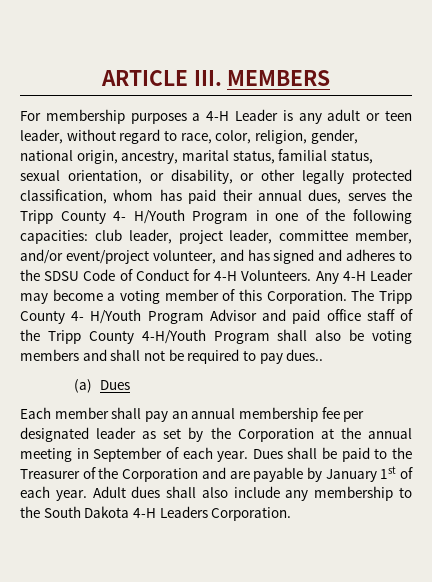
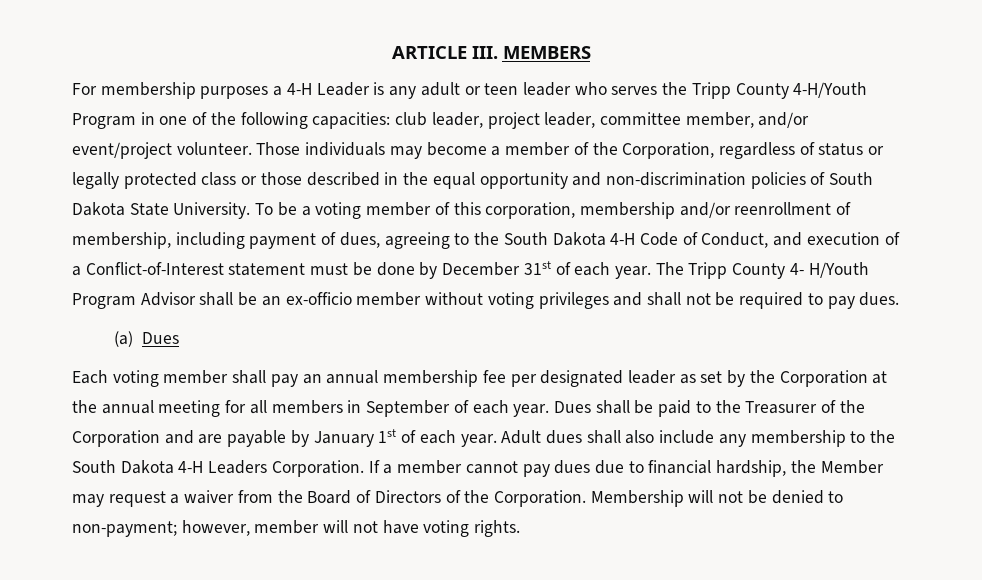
[20,129,358,144] [20,149,373,164] [20,169,412,184] [20,189,342,204] leader, without regard to race, color, religion, gender, national origin, ancestry, marital status, familial status, sexual orientation, or disability, or other legally protected classification, whom has paid their annual dues, -> [522,82,607,96] leader who
[113,209,185,224] 4- H/Youth -> [793,82,868,98] 4-H/Youth
[152,249,412,264] [20,269,413,284] [20,289,347,304] volunteer, and has signed and adheres to the SDSU Code of Conduct for 4-H Volunteers. Any 4-H Leader may become a voting member of this Corporation. -> [176,142,885,159] [72,172,874,189] [72,202,852,219] [72,232,900,249] [72,261,651,279] volunteer. Those individuals may become a member of the Corporation, regardless of status or legally protected class or those described in the equal opportunity and non-discrimination policies of South Dakota State University. To be a voting member of this corporation, membership and/or reenrollment of membership, including payment of dues, agreeing to the South Dakota 4-H Code of Conduct, and execution of a Conflict-of-Interest statement must be done by December 31st of each year.
[262,309,414,324] [20,329,412,344] [20,349,79,361] and paid office staff of the Tripp County 4-H/Youth Program shall also be voting members -> [199,292,609,309] shall be an ex-officio member without voting privileges
[286,349,324,361] dues.. -> [859,292,900,306] dues.
(51, 413) none -> [112,370,159,387] voting
(72, 455) none -> [225,400,343,414] for all members
(292, 514) none -> [368,460,884,477] [72,490,844,507] [72,520,521,537] If a member cannot pay dues due to financial hardship, the Member may request a waiver from the Board of Directors of the Corporation. Membership will not be denied to non-payment; however, member will not have voting rights.

